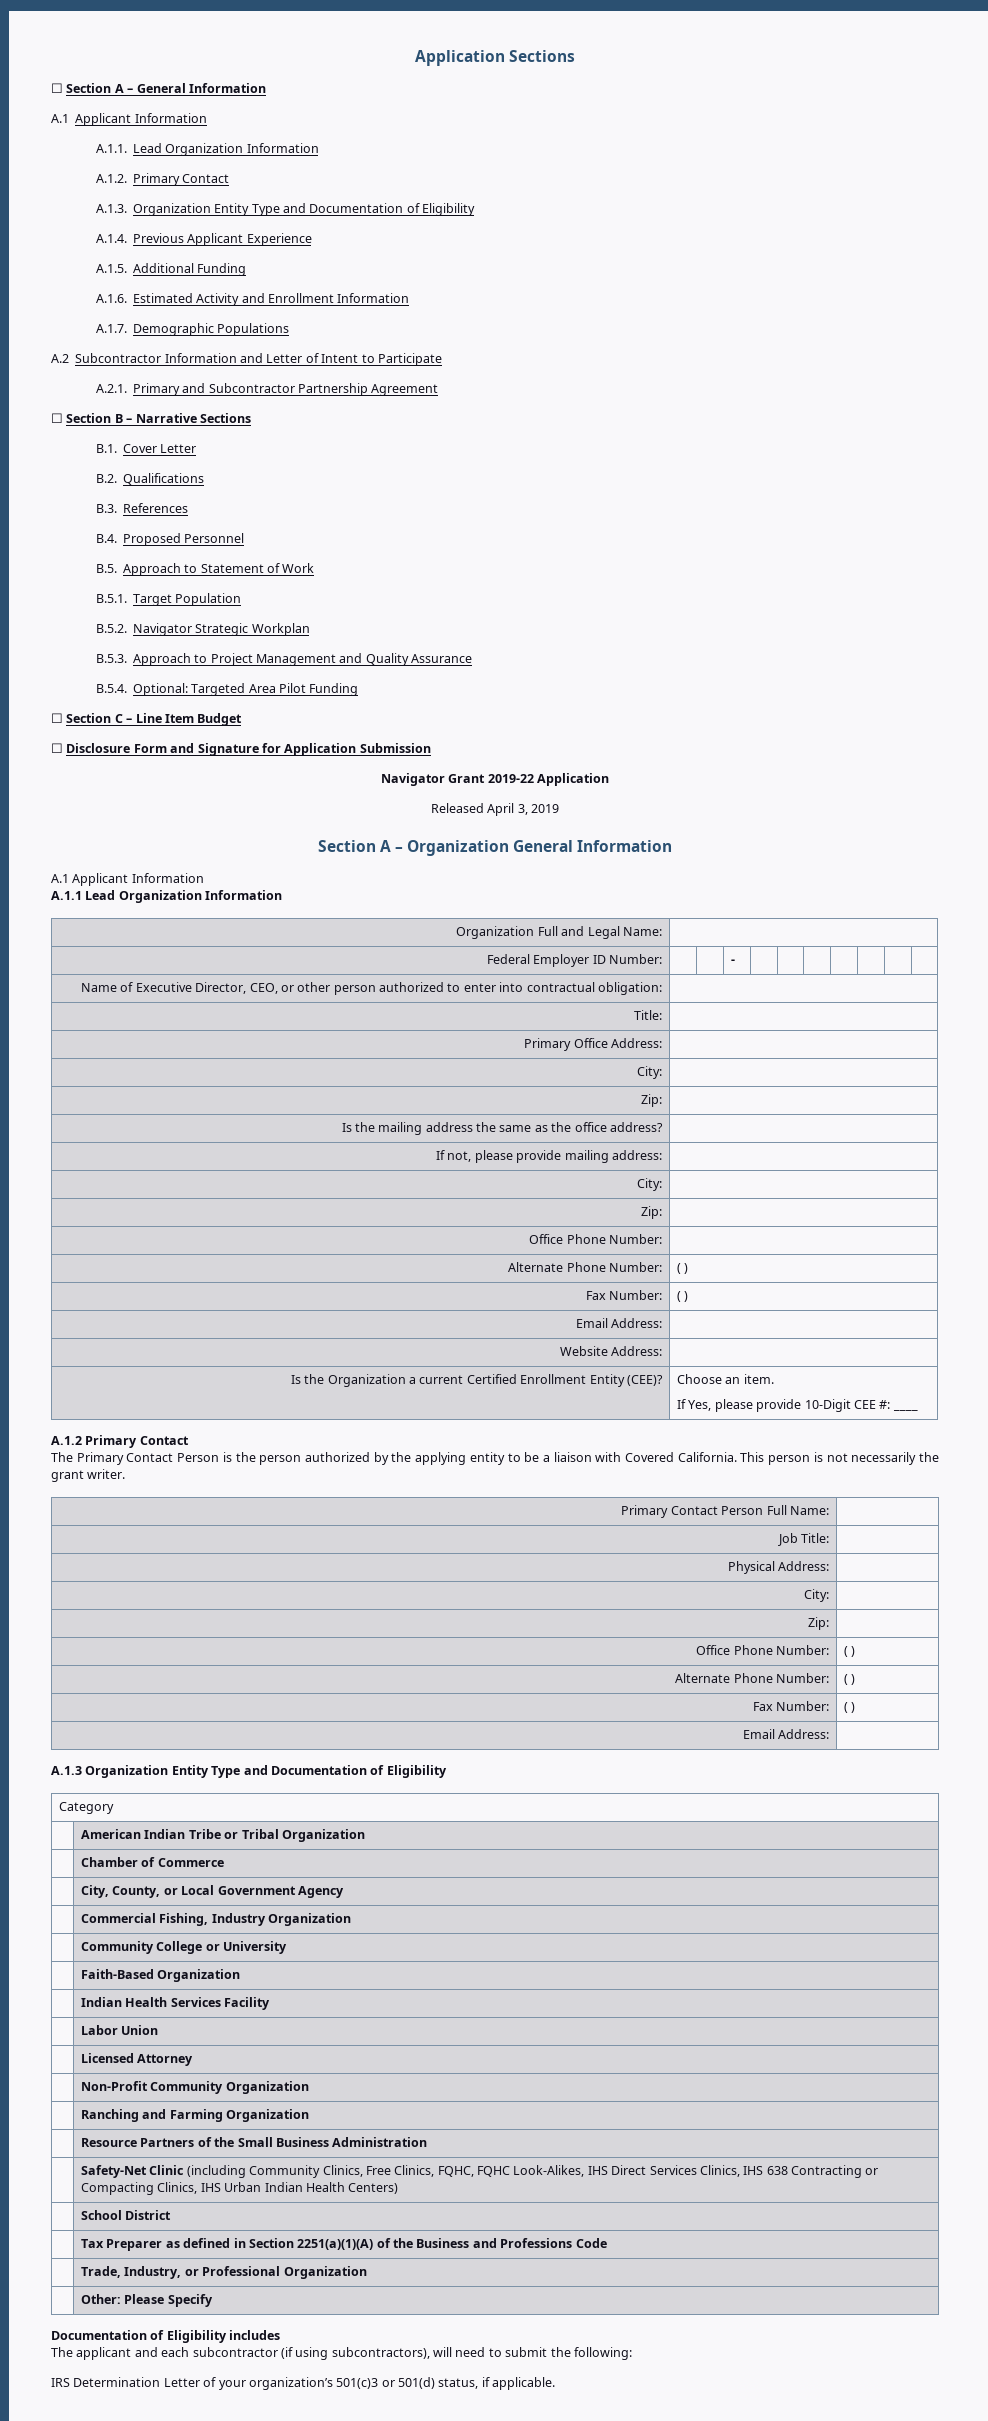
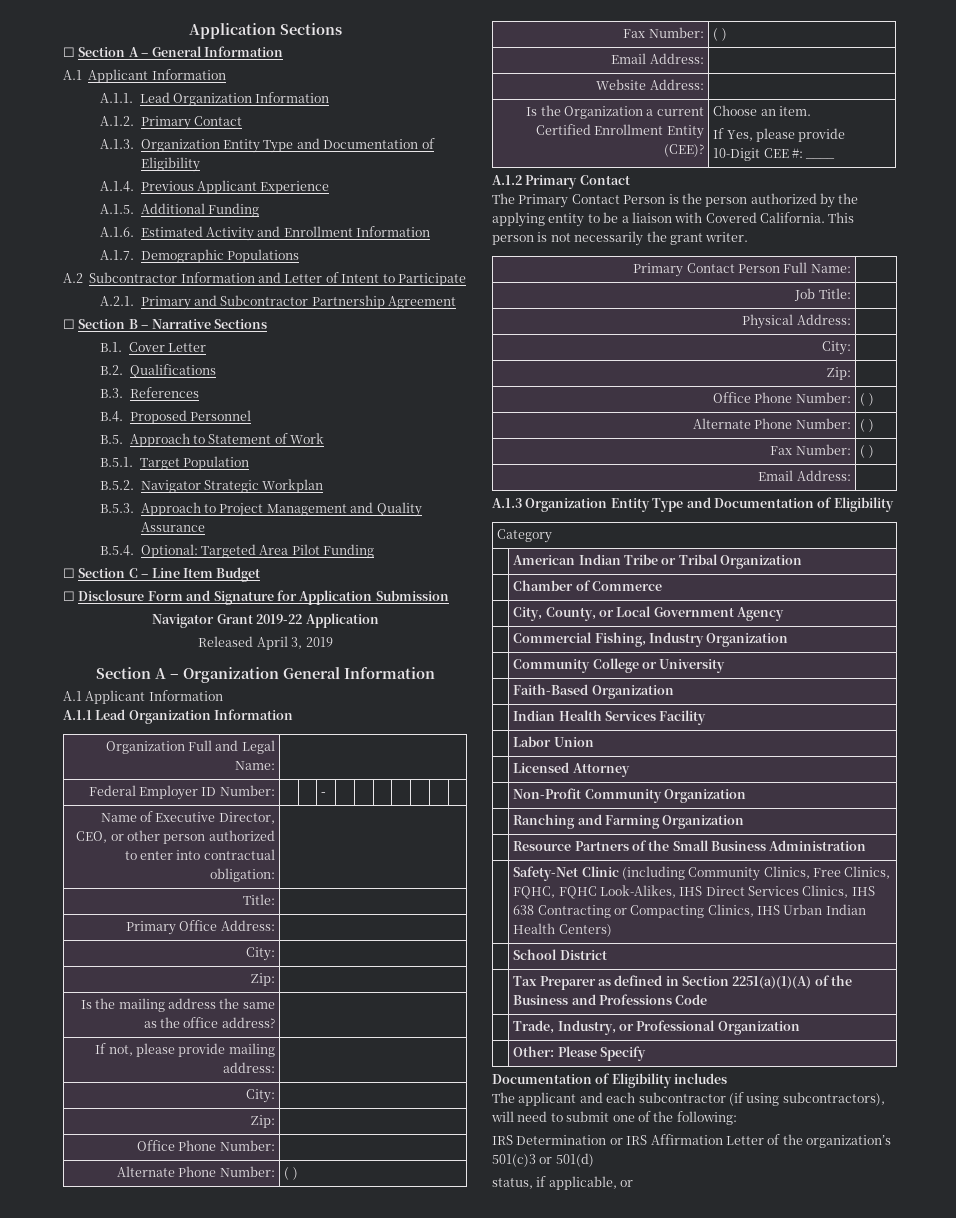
(548, 2352) none -> [612,1111,651,1122] one of
[163,2377,246,2390] Letter of your -> [609,1134,803,1145] or IRS Affirmation Letter of the
(435, 2383) none -> (594, 1160) //
[492,2377,556,2390] applicable. -> [548,1176,634,1190] applicable, or

